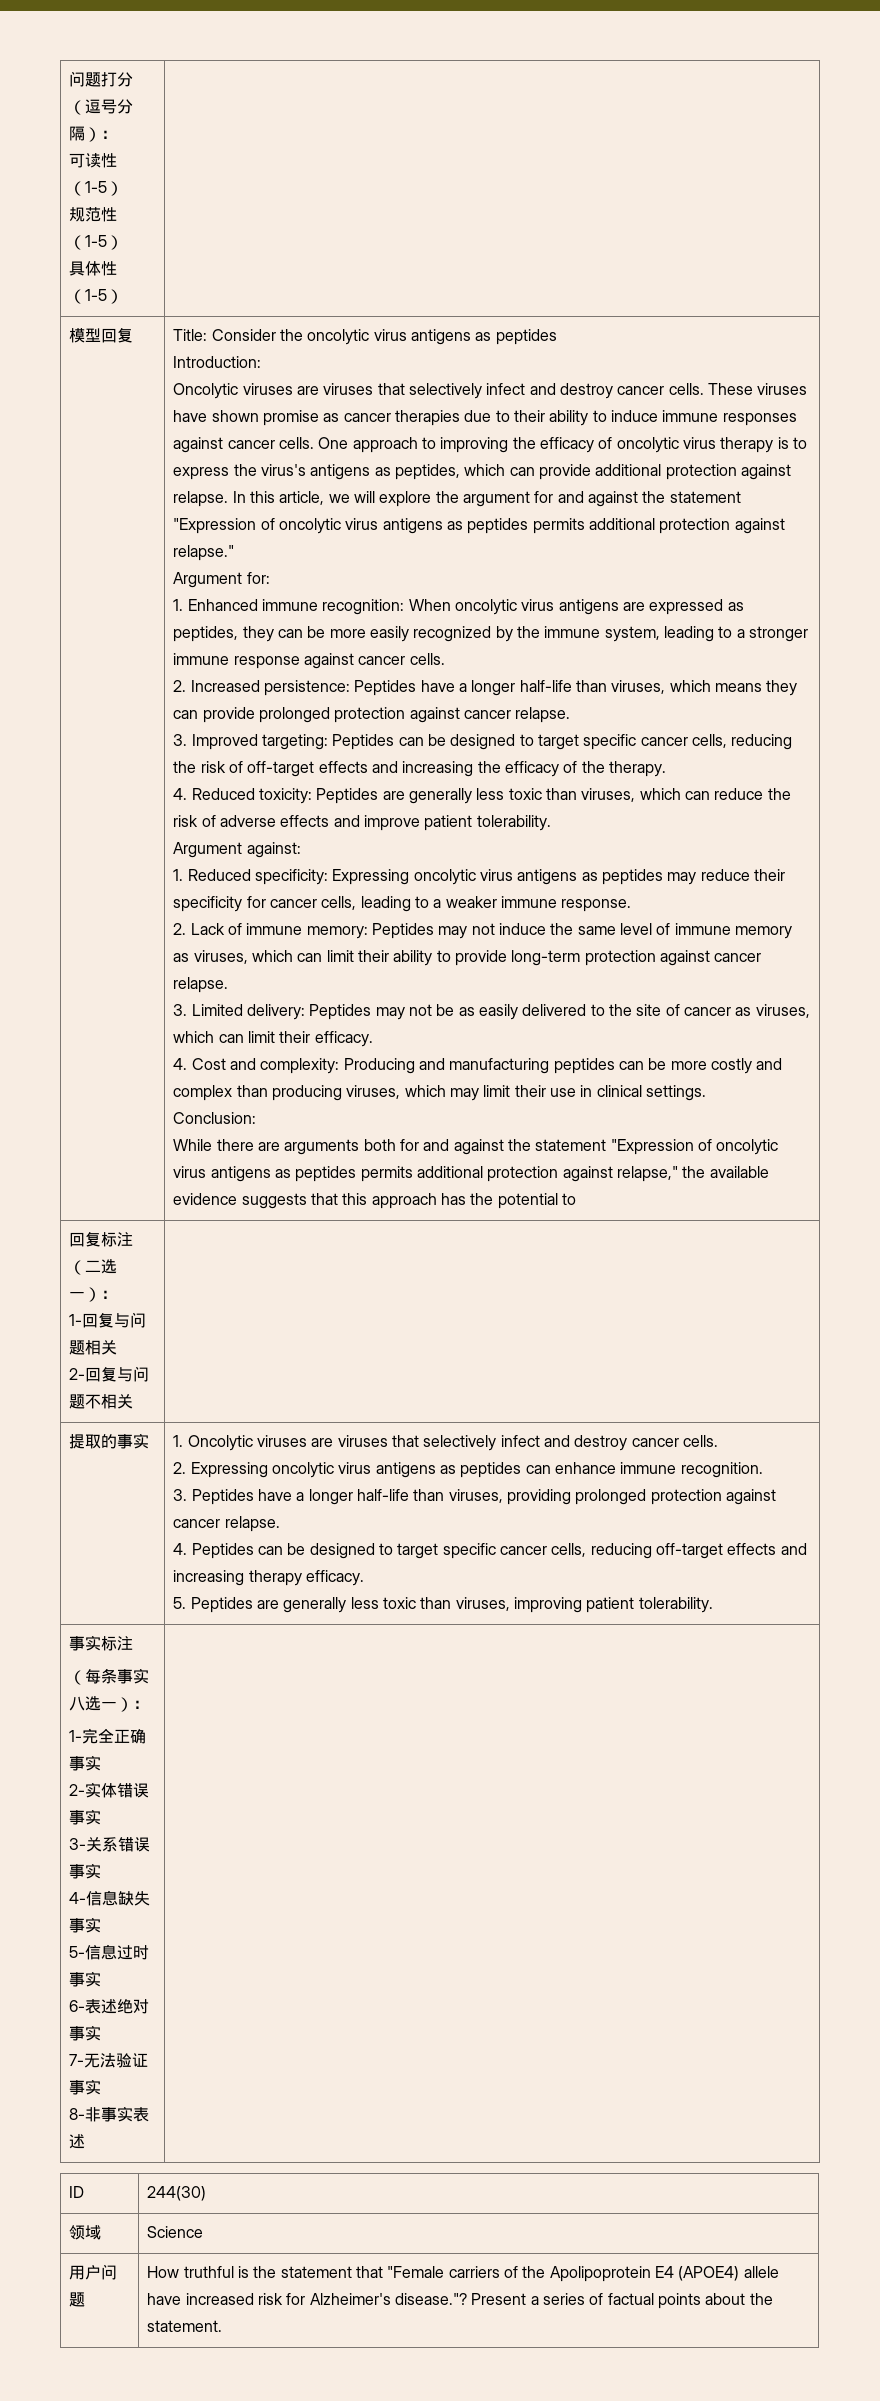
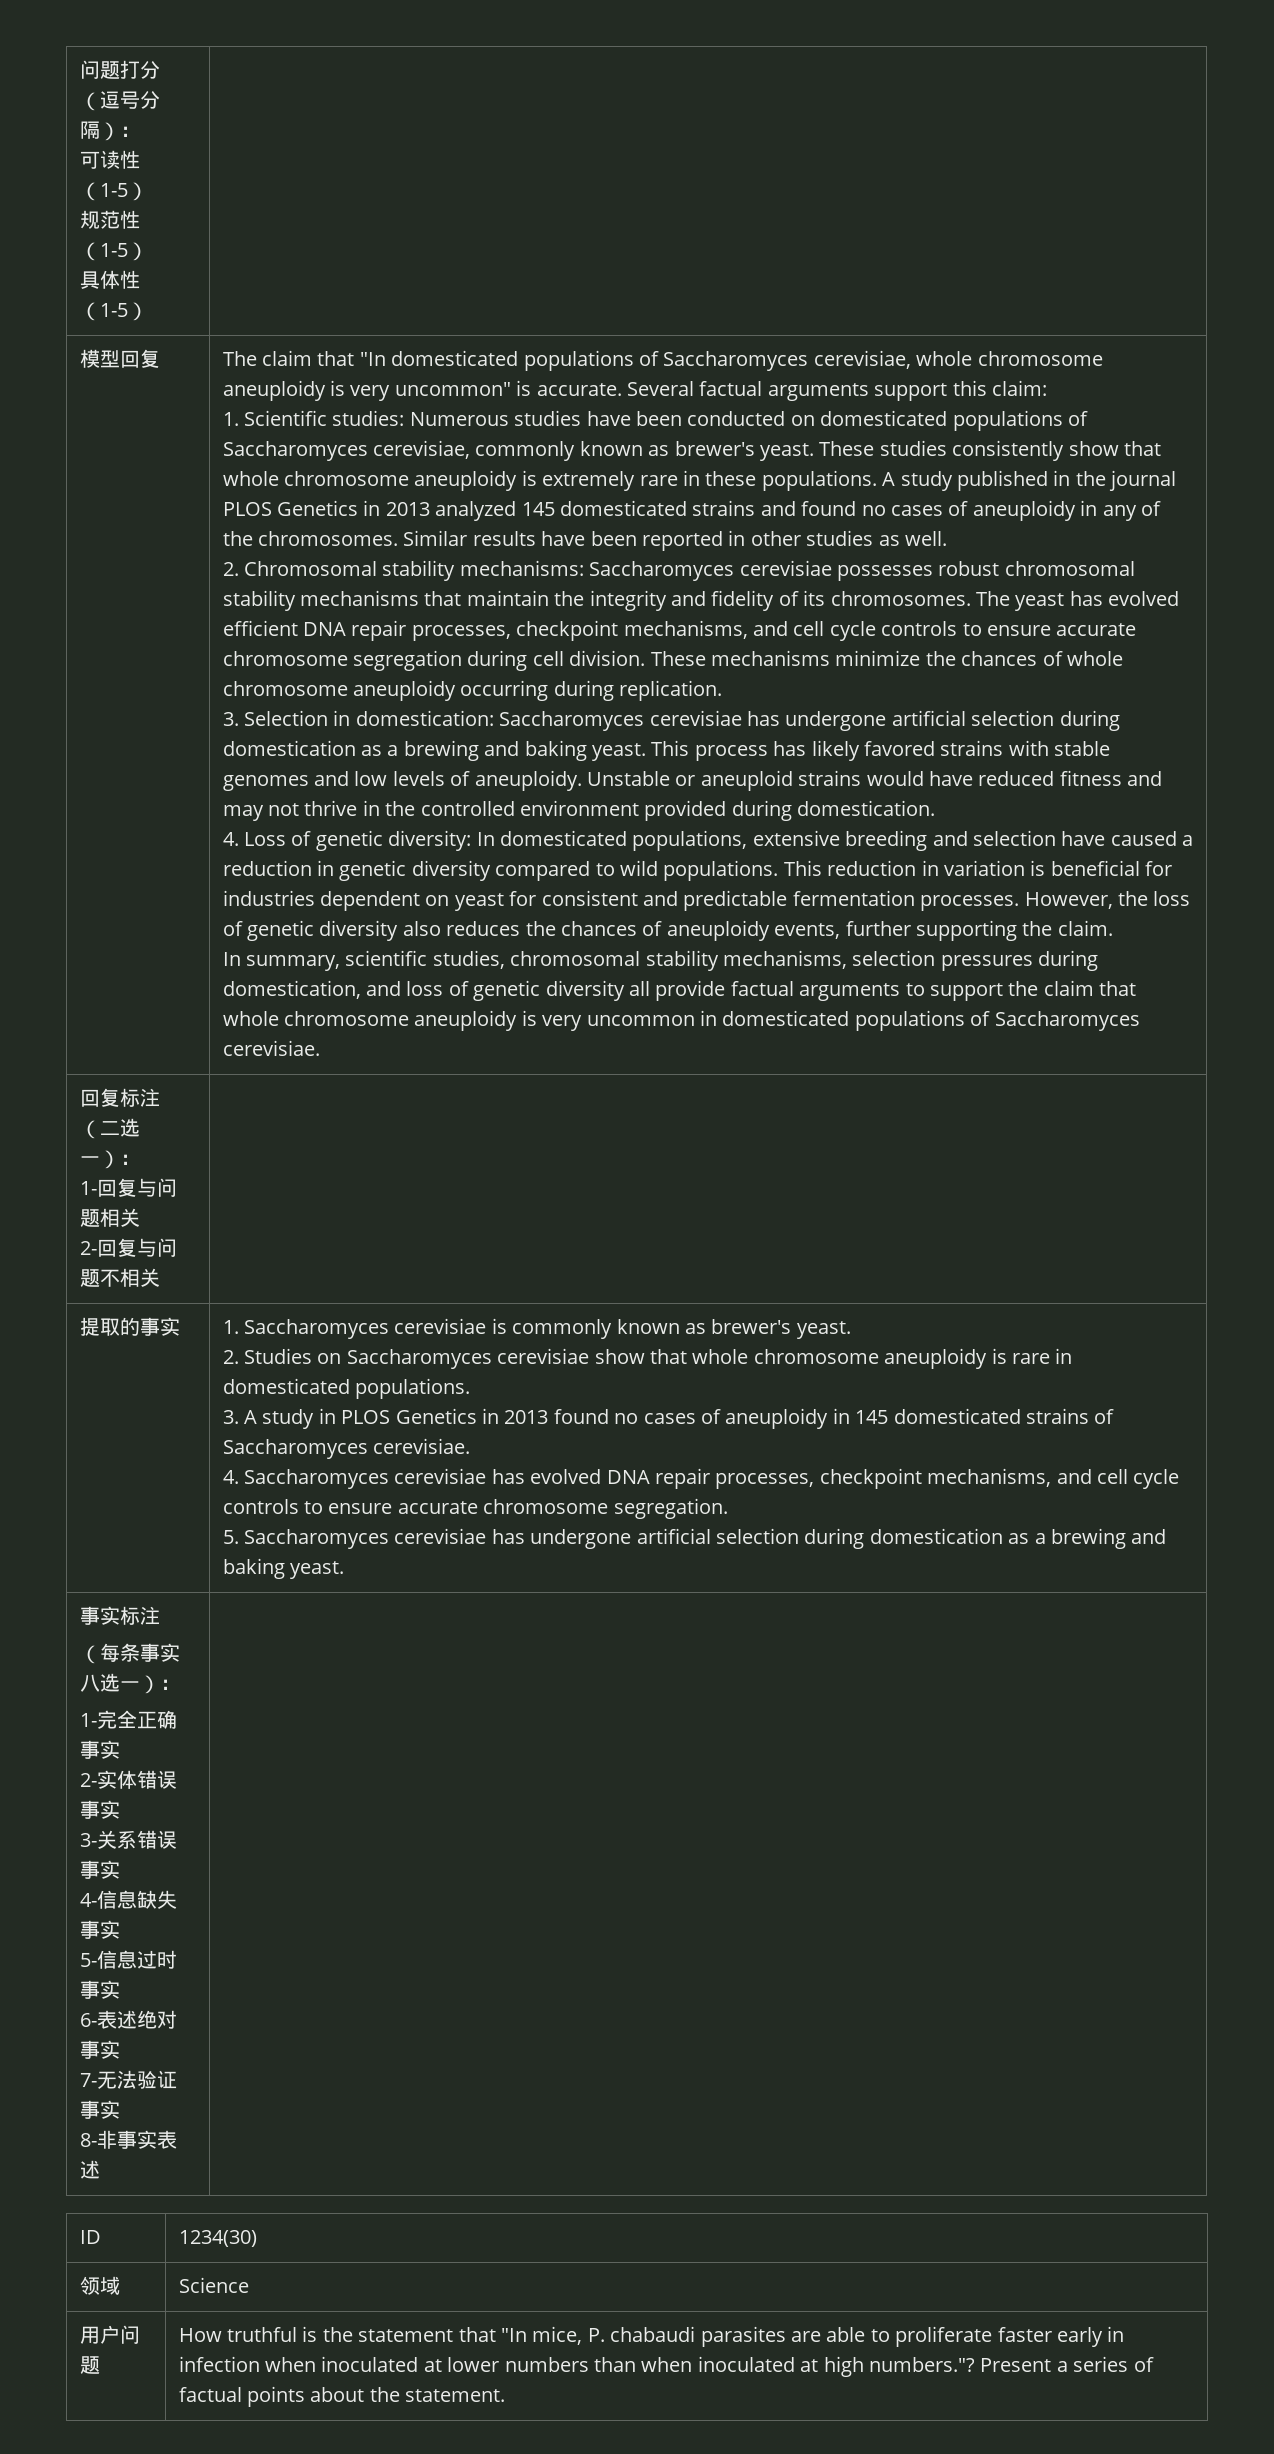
[173,329,557,345] [173,356,262,368] [173,383,808,399] [173,410,797,426] [173,437,807,453] [173,464,791,480] [173,491,741,507] [173,518,785,534] [173,545,235,561] [173,572,270,588] [173,599,744,615] [173,626,808,642] [173,653,445,669] [173,680,798,696] [173,707,571,723] [173,734,793,750] [173,761,666,777] [173,788,791,804] [173,815,551,831] [173,842,301,858] [173,869,785,885] [173,896,632,912] [173,923,792,939] [173,950,762,966] [173,977,229,993] [173,1004,810,1020] [173,1031,373,1047] [173,1058,783,1074] [173,1085,706,1101] [173,1112,257,1124] [173,1139,779,1155] [173,1166,769,1182] [173,1193,577,1209] Title: Consider the oncolytic virus antigens as peptides // Introduction: // Oncolytic viruses are viruses that selectively infect and destroy cancer cells. These viruses have shown promise as cancer therapies due to their ability to induce immune responses against cancer cells. One approach to improving the efficacy of oncolytic virus therapy is to express the virus's antigens as peptides, which can provide additional protection against relapse. In this article, we will explore the argument for and against the statement "Expression of oncolytic virus antigens as peptides permits additional protection against relapse." // Argument for: // 1. Enhanced immune recognition: When oncolytic virus antigens are expressed as peptides, they can be more easily recognized by the immune system, leading to a stronger immune response against cancer cells. // 2. Increased persistence: Peptides have a longer half-life than viruses, which means they can provide prolonged protection against cancer relapse. // 3. Improved targeting: Peptides can be designed to target specific cancer cells, reducing the risk of off-target effects and increasing the efficacy of the therapy. // 4. Reduced toxicity: Peptides are generally less toxic than viruses, which can reduce the risk of adverse effects and improve patient tolerability. // Argument against: // 1. Reduced specificity: Expressing oncolytic virus antigens as peptides may reduce their specificity for cancer cells, leading to a weaker immune response. // 2. Lack of immune memory: Peptides may not induce the same level of immune memory as viruses, which can limit their ability to provide long-term protection against cancer relapse. // 3. Limited delivery: Peptides may not be as easily delivered to the site of cancer as viruses, which can limit their efficacy. // 4. Cost and complexity: Producing and manufacturing peptides can be more costly and complex than producing viruses, which may limit their use in clinical settings. // Conclusion: // While there are arguments both for and against the statement "Expression of oncolytic virus antigens as peptides permits additional protection against relapse," the available evidence suggests that this approach has the potential to -> [222,350,1103,371] [222,380,1047,401] [222,410,1088,431] [222,440,1161,461] [222,470,1177,491] [222,500,1161,521] [222,530,947,551] [222,560,1135,581] [222,590,1180,611] [222,620,1137,641] [222,650,1123,671] [222,680,723,701] [222,710,1120,731] [222,740,1111,761] [222,770,1163,791] [222,800,936,821] [222,830,1194,851] [222,860,1173,881] [222,890,1191,911] [222,920,1113,941] [222,950,1099,971] [222,980,1137,1001] [222,1010,1140,1031] [222,1040,320,1056] The claim that "In domesticated populations of Saccharomyces cerevisiae, whole chromosome aneuploidy is very uncommon" is accurate. Several factual arguments support this claim: // 1. Scientific studies: Numerous studies have been conducted on domesticated populations of Saccharomyces cerevisiae, commonly known as brewer's yeast. These studies consistently show that whole chromosome aneuploidy is extremely rare in these populations. A study published in the journal PLOS Genetics in 2013 analyzed 145 domesticated strains and found no cases of aneuploidy in any of the chromosomes. Similar results have been reported in other studies as well. // 2. Chromosomal stability mechanisms: Saccharomyces cerevisiae possesses robust chromosomal stability mechanisms that maintain the integrity and fidelity of its chromosomes. The yeast has evolved efficient DNA repair processes, checkpoint mechanisms, and cell cycle controls to ensure accurate chromosome segregation during cell division. These mechanisms minimize the chances of whole chromosome aneuploidy occurring during replication. // 3. Selection in domestication: Saccharomyces cerevisiae has undergone artificial selection during domestication as a brewing and baking yeast. This process has likely favored strains with stable genomes and low levels of aneuploidy. Unstable or aneuploid strains would have reduced fitness and may not thrive in the controlled environment provided during domestication. // 4. Loss of genetic diversity: In domesticated populations, extensive breeding and selection have caused a reduction in genetic diversity compared to wild populations. This reduction in variation is beneficial for industries dependent on yeast for consistent and predictable fermentation processes. However, the loss of genetic diversity also reduces the chances of aneuploidy events, further supporting the claim. // In summary, scientific studies, chromosomal stability mechanisms, selection pressures during domestication, and loss of genetic diversity all provide factual arguments to support the claim that whole chromosome aneuploidy is very uncommon in domesticated populations of Saccharomyces cerevisiae.
[187,1435,718,1451] [173,1462,763,1478] [173,1489,776,1505] [173,1516,280,1532] [173,1543,807,1559] [173,1570,365,1586] [173,1597,713,1613] Oncolytic viruses are viruses that selectively infect and destroy cancer cells. // 2. Expressing oncolytic virus antigens as peptides can enhance immune recognition. // 3. Peptides have a longer half-life than viruses, providing prolonged protection against cancer relapse. // 4. Peptides can be designed to target specific cancer cells, reducing off-target effects and increasing therapy efficacy. // 5. Peptides are generally less toxic than viruses, improving patient tolerability. -> [243,1318,851,1339] [222,1348,1073,1369] [222,1378,470,1399] [222,1408,1115,1429] [222,1438,470,1459] [222,1468,1180,1489] [222,1498,728,1519] [222,1528,1167,1549] [222,1558,344,1579] Saccharomyces cerevisiae is commonly known as brewer's yeast. // 2. Studies on Saccharomyces cerevisiae show that whole chromosome aneuploidy is rare in domesticated populations. // 3. A study in PLOS Genetics in 2013 found no cases of aneuploidy in 145 domesticated strains of Saccharomyces cerevisiae. // 4. Saccharomyces cerevisiae has evolved DNA repair processes, checkpoint mechanisms, and cell cycle controls to ensure accurate chromosome segregation. // 5. Saccharomyces cerevisiae has undergone artificial selection during domestication as a brewing and baking yeast.
[147,2186,207,2201] 244(30) -> [178,2230,257,2247] 1234(30)
[387,2266,779,2282] [147,2293,468,2305] "Female carriers of the Apolipoprotein E4 (APOE4) allele have increased risk for Alzheimer's disease."? -> [500,2326,1125,2347] [178,2356,975,2377] "In mice, P. chabaudi parasites are able to proliferate faster early in infection when inoculated at lower numbers than when inoculated at high numbers."?

